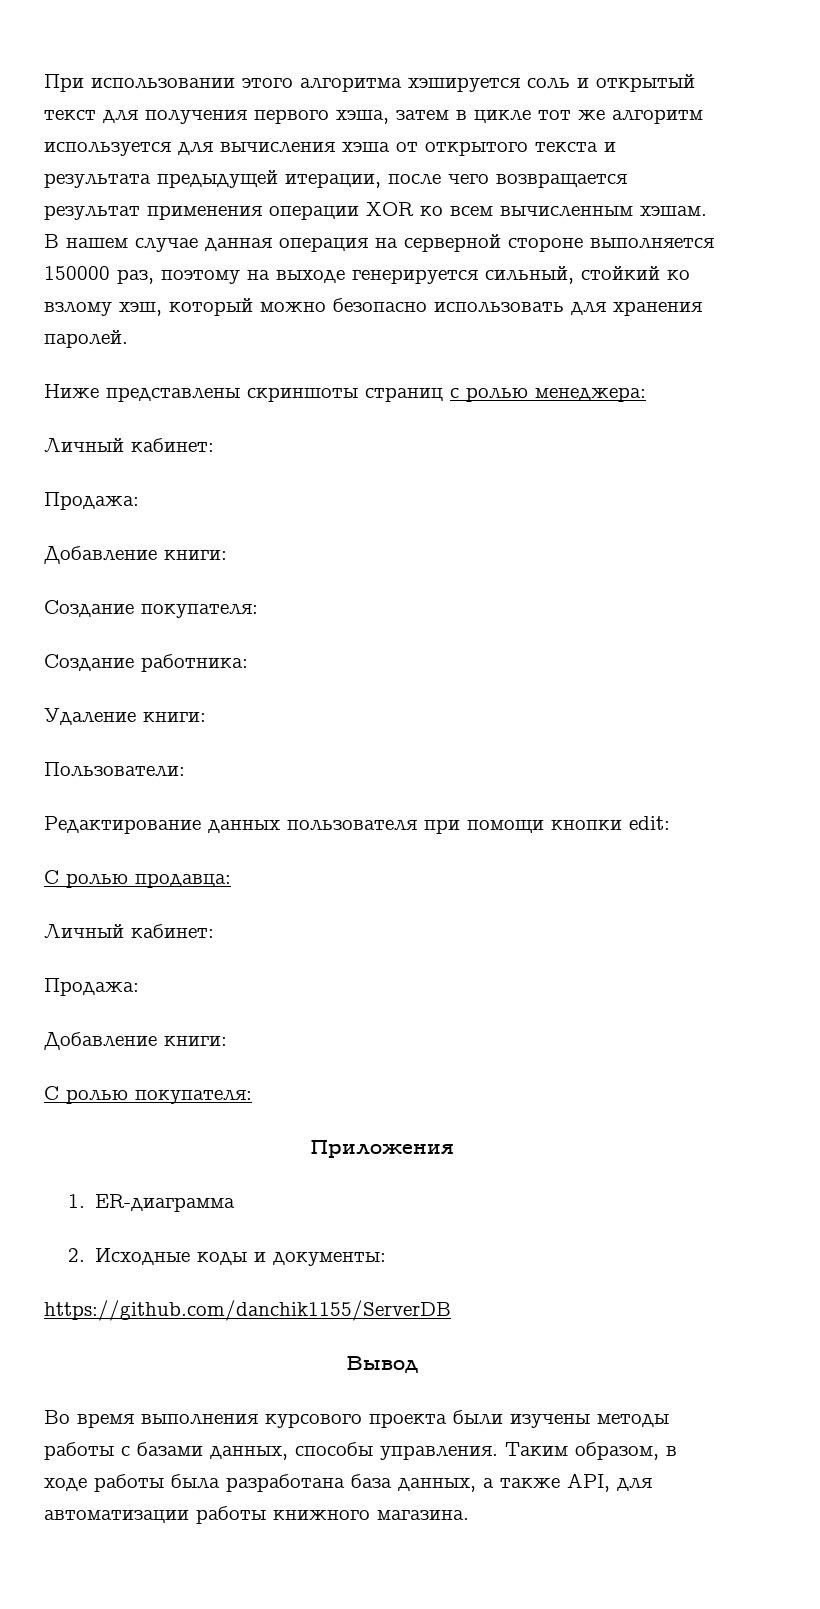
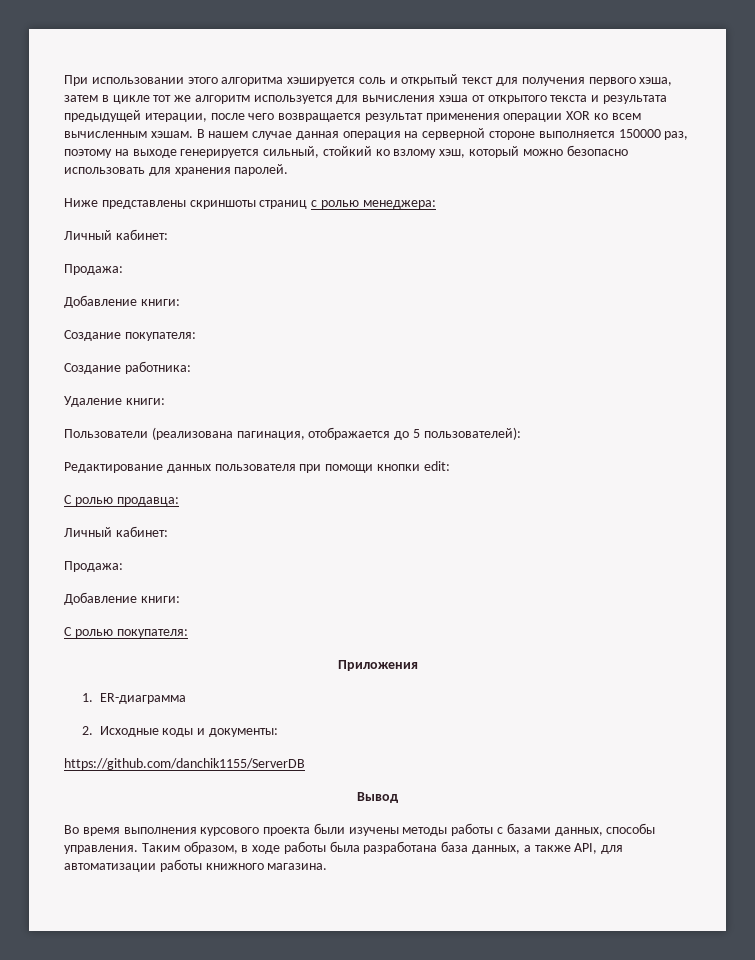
[44,762,185,777] Пользователи: -> [64,427,521,440] Пользователи (реализована пагинация, отображается до 5 пользователей):

